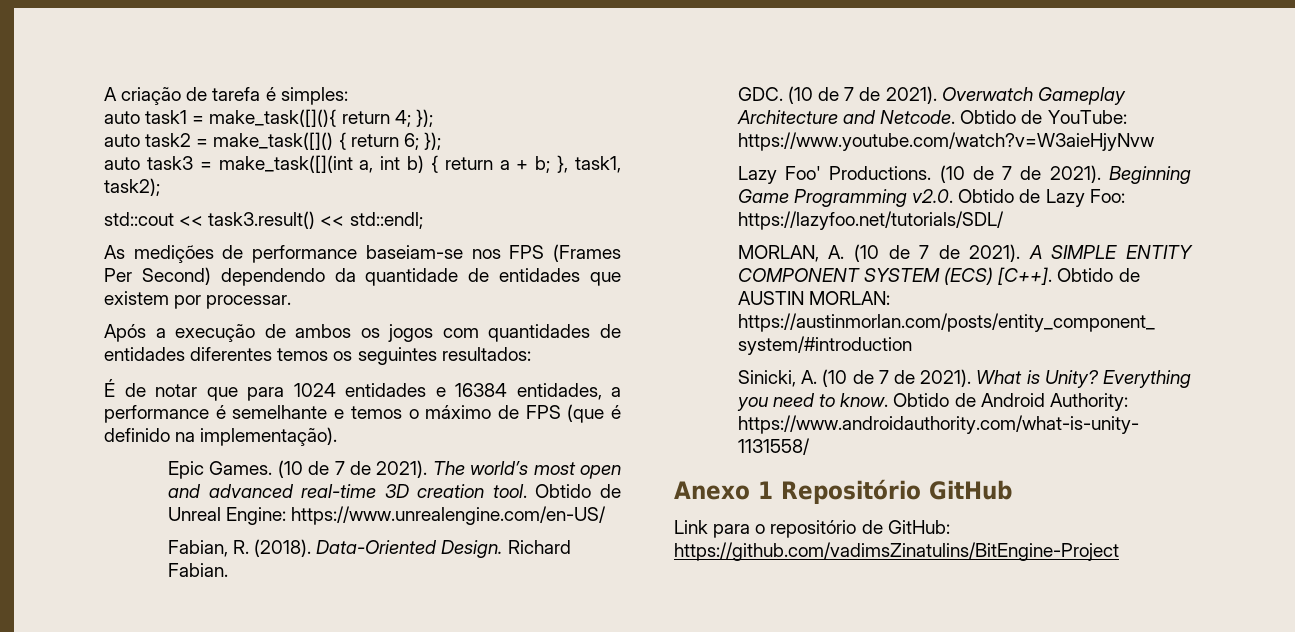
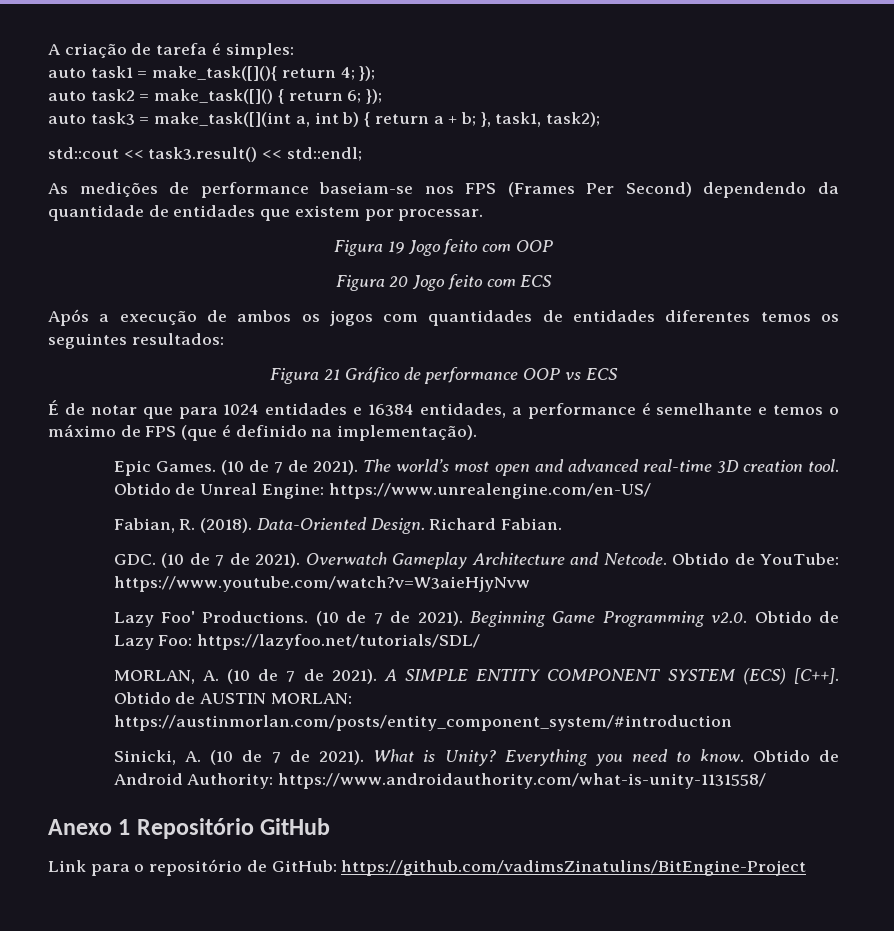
(292, 302) none -> [334,239,553,256] [335,274,553,291] // Figura 19 Jogo feito com OOP // Figura 20 Jogo feito com ECS
(531, 354) none -> [270,367,618,384] // Figura 21 Gráfico de performance OOP vs ECS

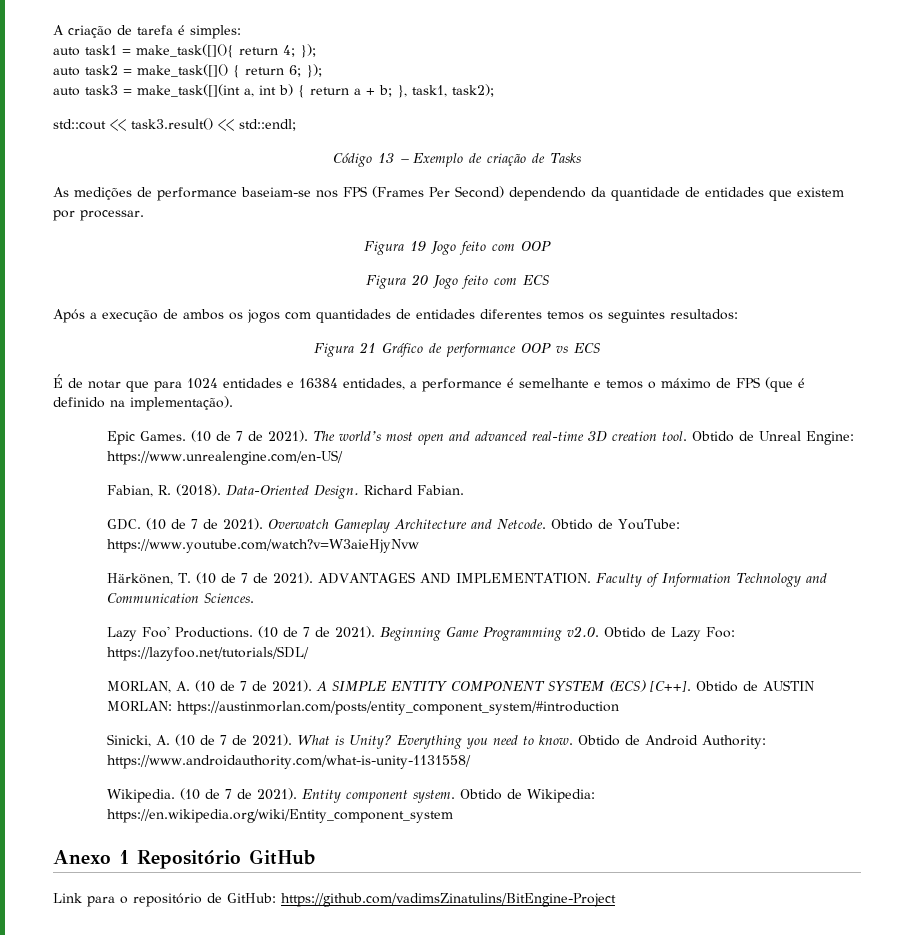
(362, 154) none -> [333,153,582,167] // Código 13 – Exemplo de criação de Tasks
(530, 584) none -> [107,572,828,587] [107,593,255,603] // Härkönen, T. (10 de 7 de 2021). ADVANTAGES AND IMPLEMENTATION. Faculty of Information Technology and Communication Sciences.
(767, 781) none -> [107,788,596,803] [107,809,454,823] // Wikipedia. (10 de 7 de 2021). Entity component system. Obtido de Wikipedia: https://en.wikipedia.org/wiki/Entity_component_system

